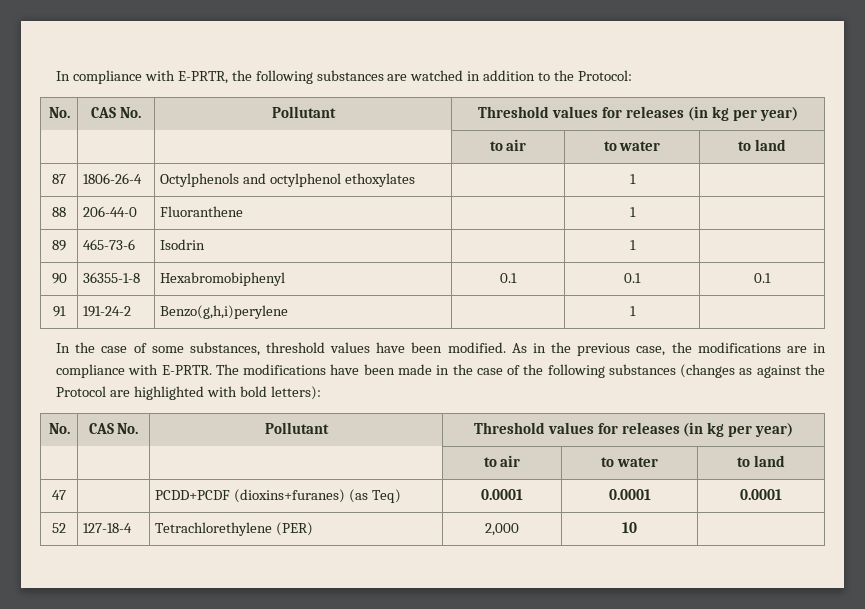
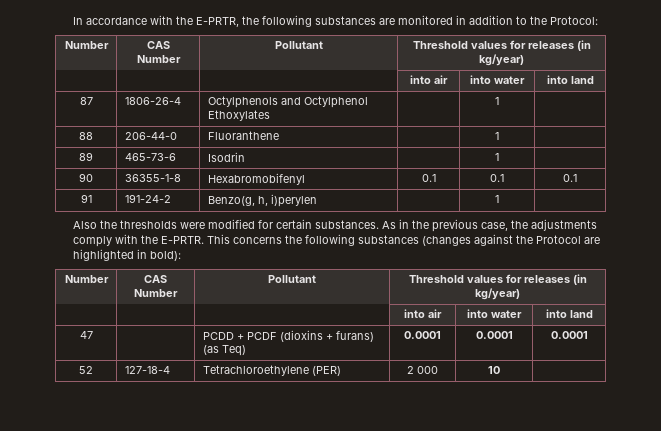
[56,70,175,84] In compliance with -> [72,15,193,25] In accordance with the
[410,70,464,81] watched -> [397,15,453,25] monitored
[48,107,70,118] [91,107,141,118] [271,106,336,118] [478,106,798,121] [489,139,527,151] [603,141,661,151] [738,141,752,151] No. | CAS No. | Pollutant | Threshold values for releases (in kg per year) // | | | to air | to water | to -> [64,41,109,49] [146,41,170,49] [136,55,181,63] [274,41,323,49] [412,40,591,51] [479,54,524,66] [410,75,448,84] [470,75,525,84] [546,75,568,84] Number | CAS Number | Pollutant | Threshold values for releases (in kg/year) // | | | into air | into water | into
[269,173,415,187] octylphenol ethoxylates -> [303,96,368,108] [207,110,270,121] Octylphenol Ethoxylates
[159,272,285,286] Hexabromobiphenyl -> [207,173,305,185] Hexabromobifenyl
[159,305,288,319] [629,306,636,316] [56,342,506,356] Benzo(g,h,i)perylene | | 1 | // In the case of some substances, threshold values have been modified. -> [207,194,317,207] [495,195,499,203] [72,219,379,229] Benzo(g, h, i)perylen | | 1 | // Also the thresholds were modified for certain substances.
[697,342,827,353] [56,364,521,378] modifications are in compliance with E-PRTR. The modifications have been made in the case of -> [530,219,597,231] [72,234,282,247] adjustments comply with the E-PRTR. This concerns
[739,368,753,375] as -> (471, 241) none
[206,386,321,400] [48,423,70,434] [88,423,139,434] [264,422,329,434] [473,422,794,437] [483,455,521,467] [601,457,658,467] [737,457,751,467] with bold letters): // No. | CAS No. | Pollutant | Threshold values for releases (in kg per year) // | | | to air | to water | to -> [136,249,181,261] [64,275,109,283] [144,275,167,283] [134,289,178,297] [268,275,316,283] [408,274,587,285] [475,288,520,300] [404,309,442,318] [467,309,522,318] [545,309,567,318] in bold): // Number | CAS Number | Pollutant | Threshold values for releases (in kg/year) // | | | into air | into water | into
[154,489,345,503] PCDD+PCDF (dioxins+furanes) -> [202,330,374,342] PCDD + PCDF (dioxins + furans)
[154,522,272,536] Tetrachlorethylene -> [202,365,309,376] Tetrachloroethylene
[485,523,519,536] 2,000 -> [407,366,438,374] 2 000

